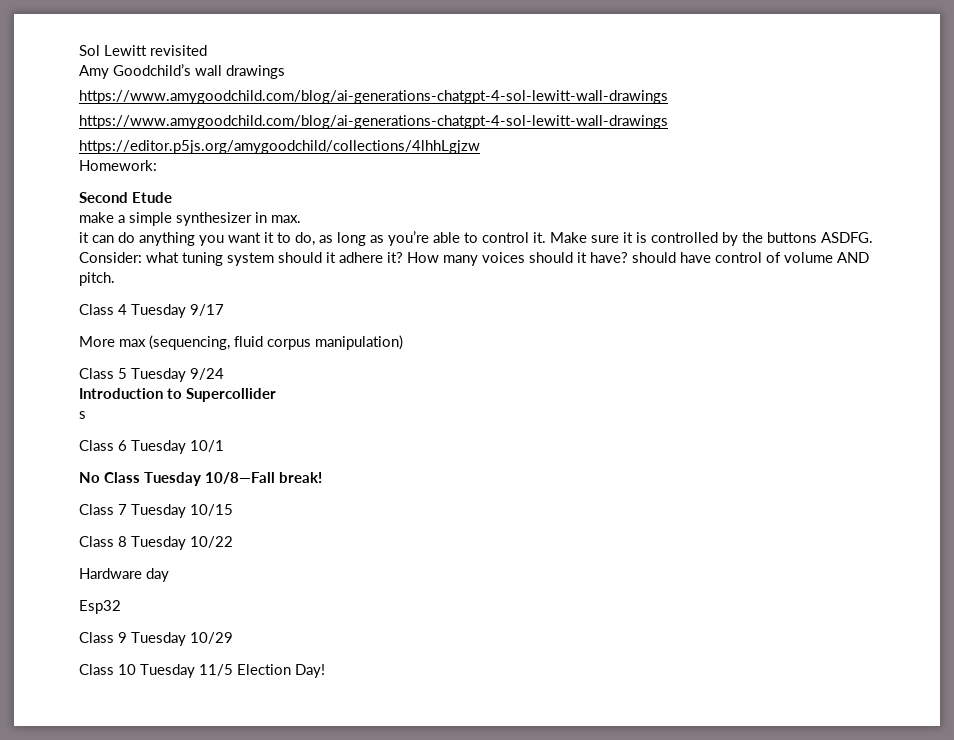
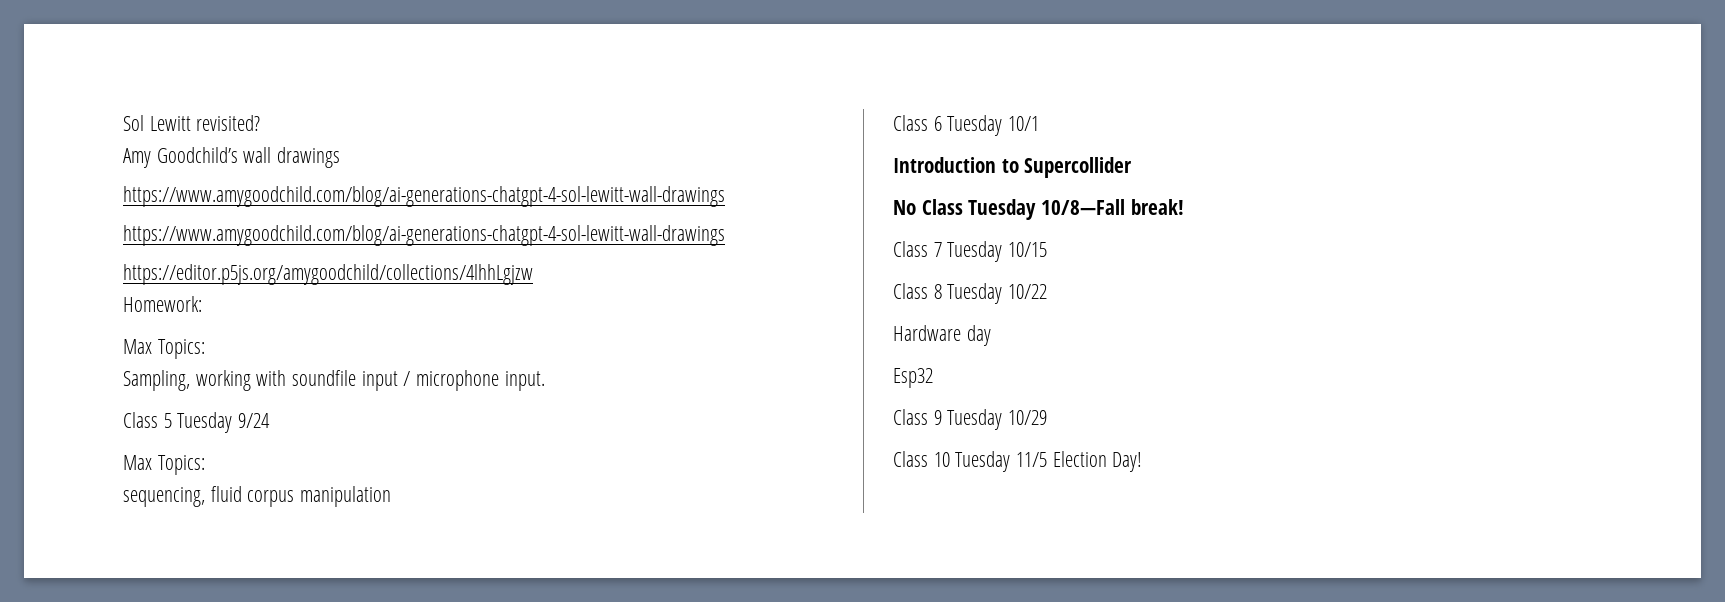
[150,45,207,56] revisited -> [196,115,261,131] revisited?
[79,192,172,203] [79,212,301,226] [79,231,873,246] [79,252,869,266] [79,272,115,286] [79,304,224,318] [79,335,403,350] [79,368,224,382] [79,388,276,402] [79,411,86,419] Second Etude // make a simple synthesizer in max. // it can do anything you want it to do, as long as you’re able to control it. Make sure it is controlled by the buttons ASDFG. Consider: what tuning system should it adhere it? How many voices should it have? should have control of volume AND pitch. // Class 4 Tuesday 9/17 // More max (sequencing, fluid corpus manipulation) // Class 5 Tuesday 9/24 // Introduction to Supercollider // s -> [123,339,205,359] [123,370,545,391] [123,412,270,433] [123,455,205,475] [123,486,392,507] Max Topics: // Sampling, working with soundfile input / microphone input. // Class 5 Tuesday 9/24 // Max Topics: // sequencing, fluid corpus manipulation
(224, 446) none -> [893,157,1133,178] // Introduction to Supercollider

